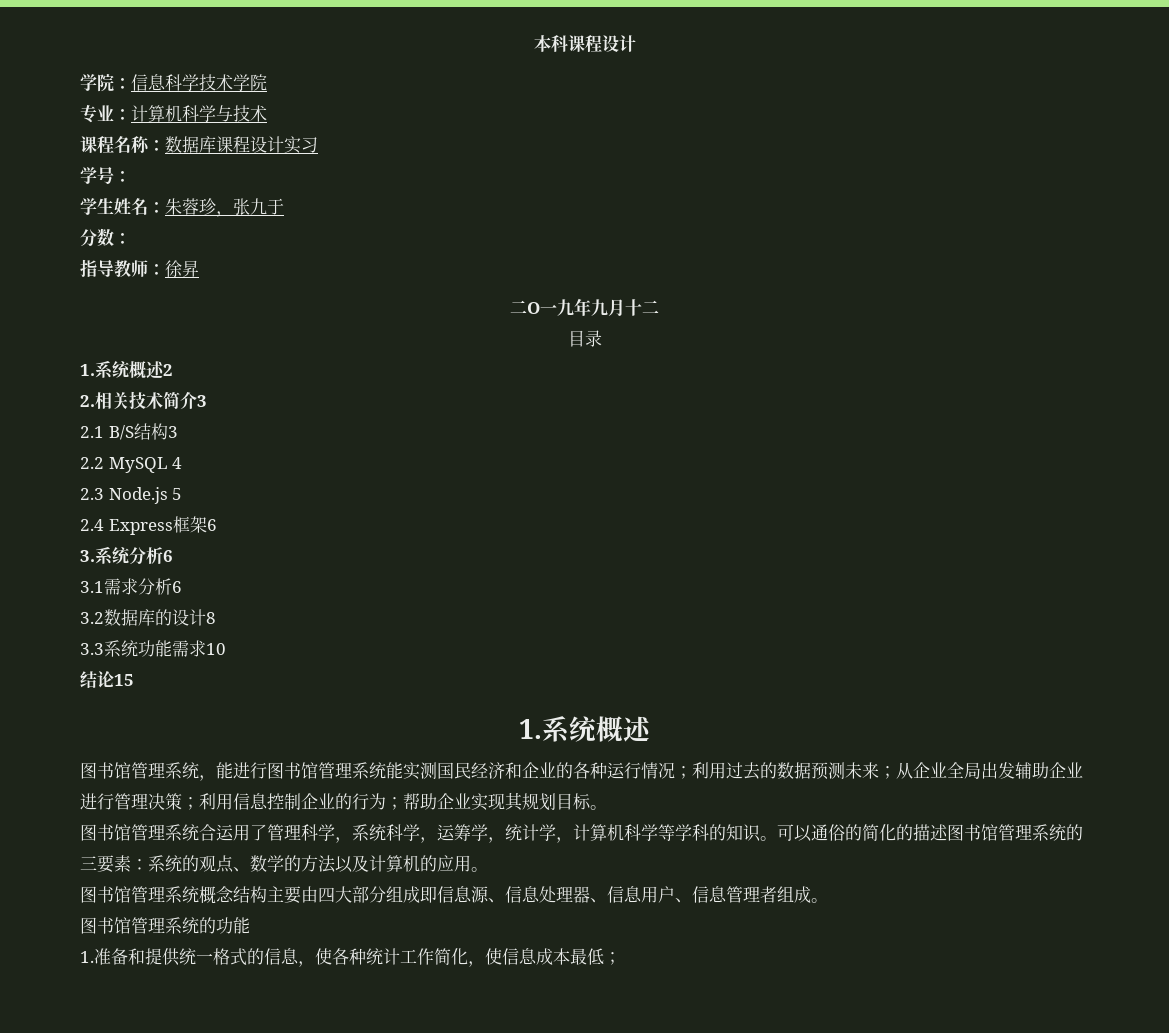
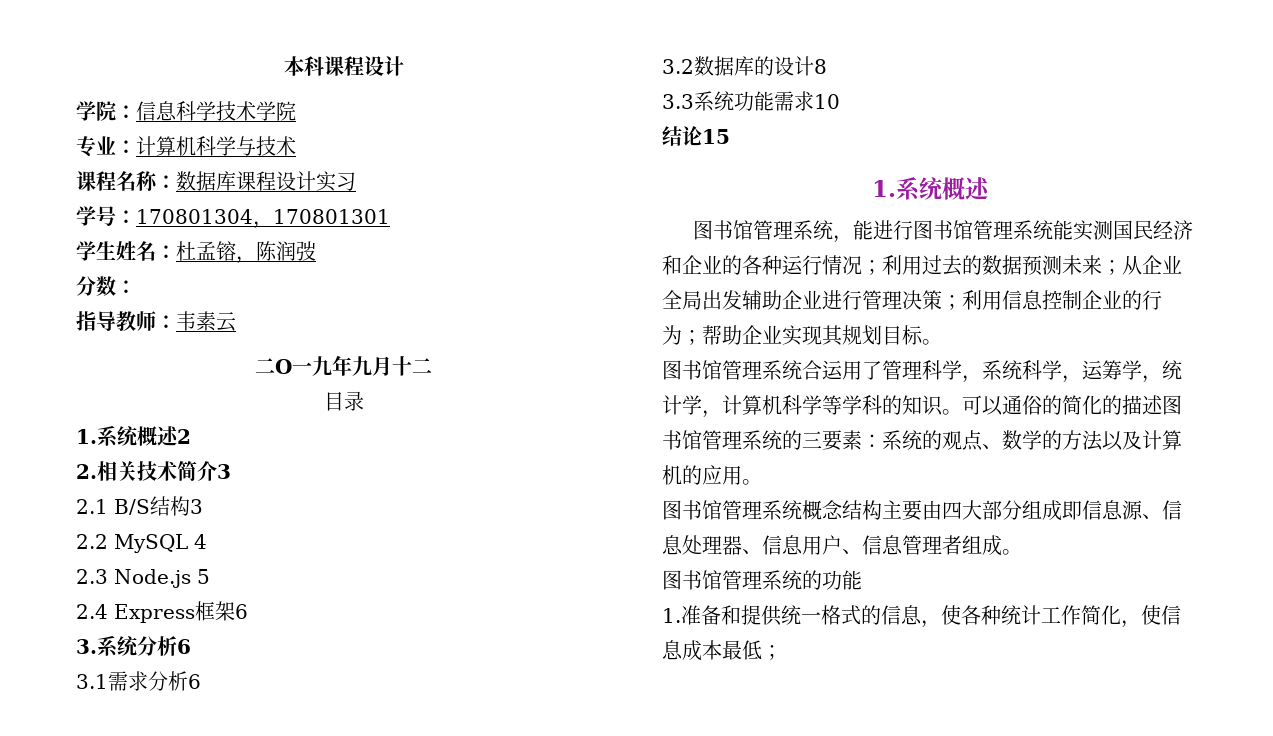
(131, 176) none -> [136,209,390,229] 170801304，170801301
[165,198,284,217] 朱蓉珍，张九于 -> [176,241,316,264] 杜孟镕，陈润弢
[165,260,199,278] 徐昇 -> [176,311,236,332] 韦素云

